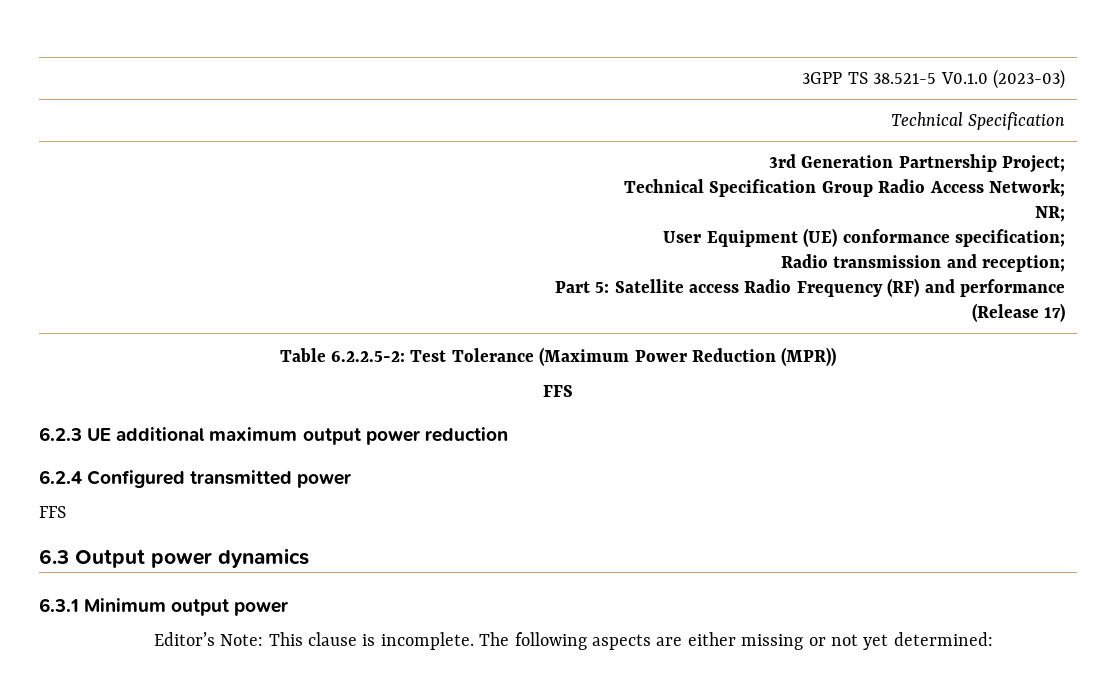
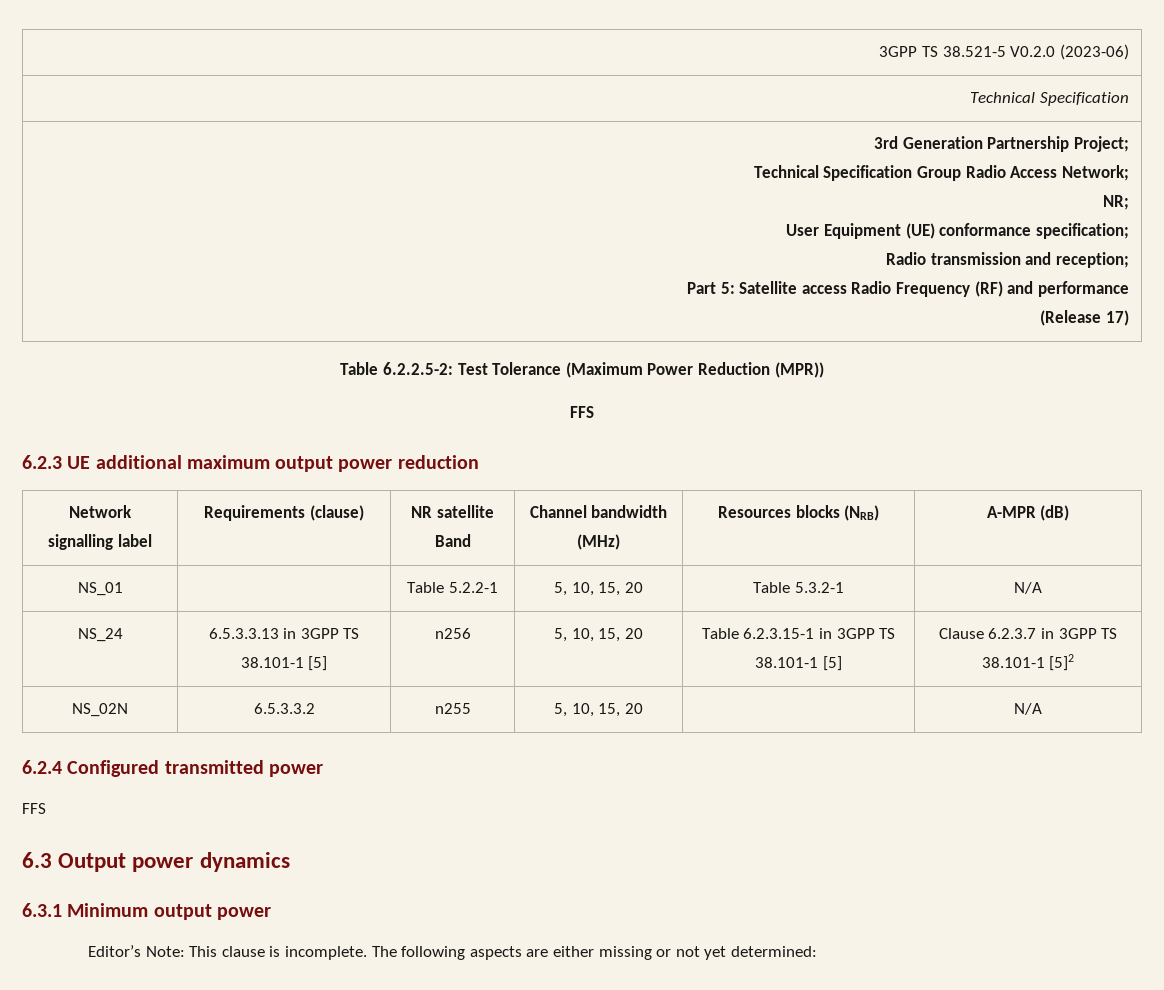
[940,69,1065,89] V0.1.0 (2023-03) -> [1010,44,1129,60] V0.2.0 (2023-06)
(508, 434) none -> [69,505,132,518] [48,534,152,550] [204,505,364,521] [411,505,494,518] [434,534,471,547] [529,505,668,518] [577,534,620,550] [717,505,880,521] [986,505,1070,521] [77,582,123,596] [407,582,498,593] [554,582,643,596] [753,582,844,593] [1014,582,1042,594] [77,628,123,642] [208,628,360,639] [240,656,328,671] [434,628,471,639] [554,628,643,642] [701,628,896,639] [755,656,842,671] [938,628,1118,639] [981,654,1075,671] [72,703,128,717] [253,703,315,714] [434,703,471,714] [554,703,643,717] [1014,703,1042,715] // Network signalling label | Requirements (clause) | NR satellite Band | Channel bandwidth (MHz) | Resources blocks (NRB) | A-MPR (dB) // NS_01 | | Table 5.2.2-1 | 5, 10, 15, 20 | Table 5.3.2-1 | N/A // NS_24 | 6.5.3.3.13 in 3GPP TS 38.101-1 [5] | n256 | 5, 10, 15, 20 | Table 6.2.3.15-1 in 3GPP TS 38.101-1 [5] | Clause 6.2.3.7 in 3GPP TS 38.101-1 [5]2 // NS_02N | 6.5.3.3.2 | n255 | 5, 10, 15, 20 | | N/A

